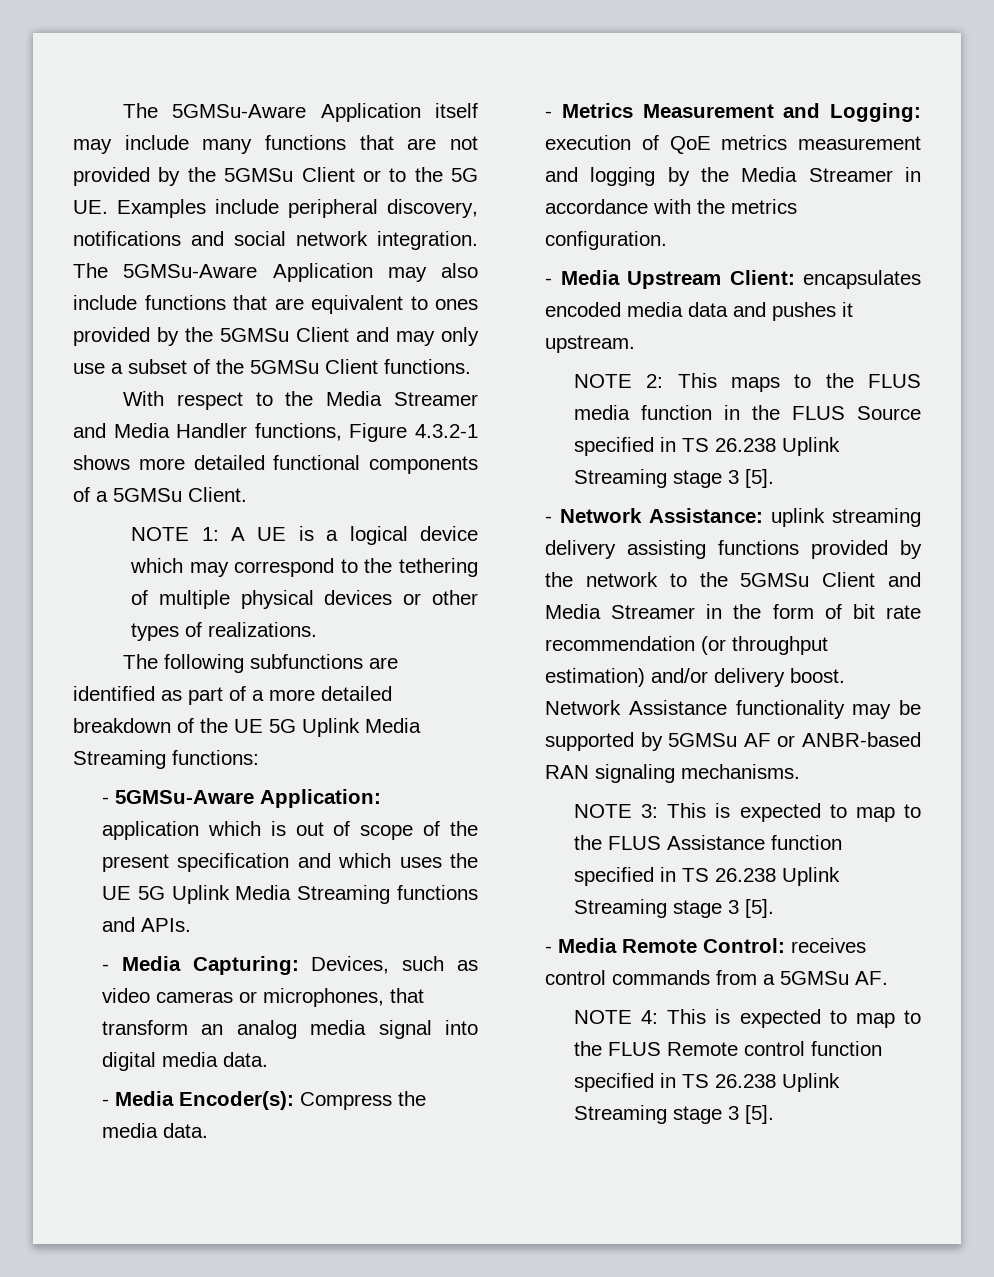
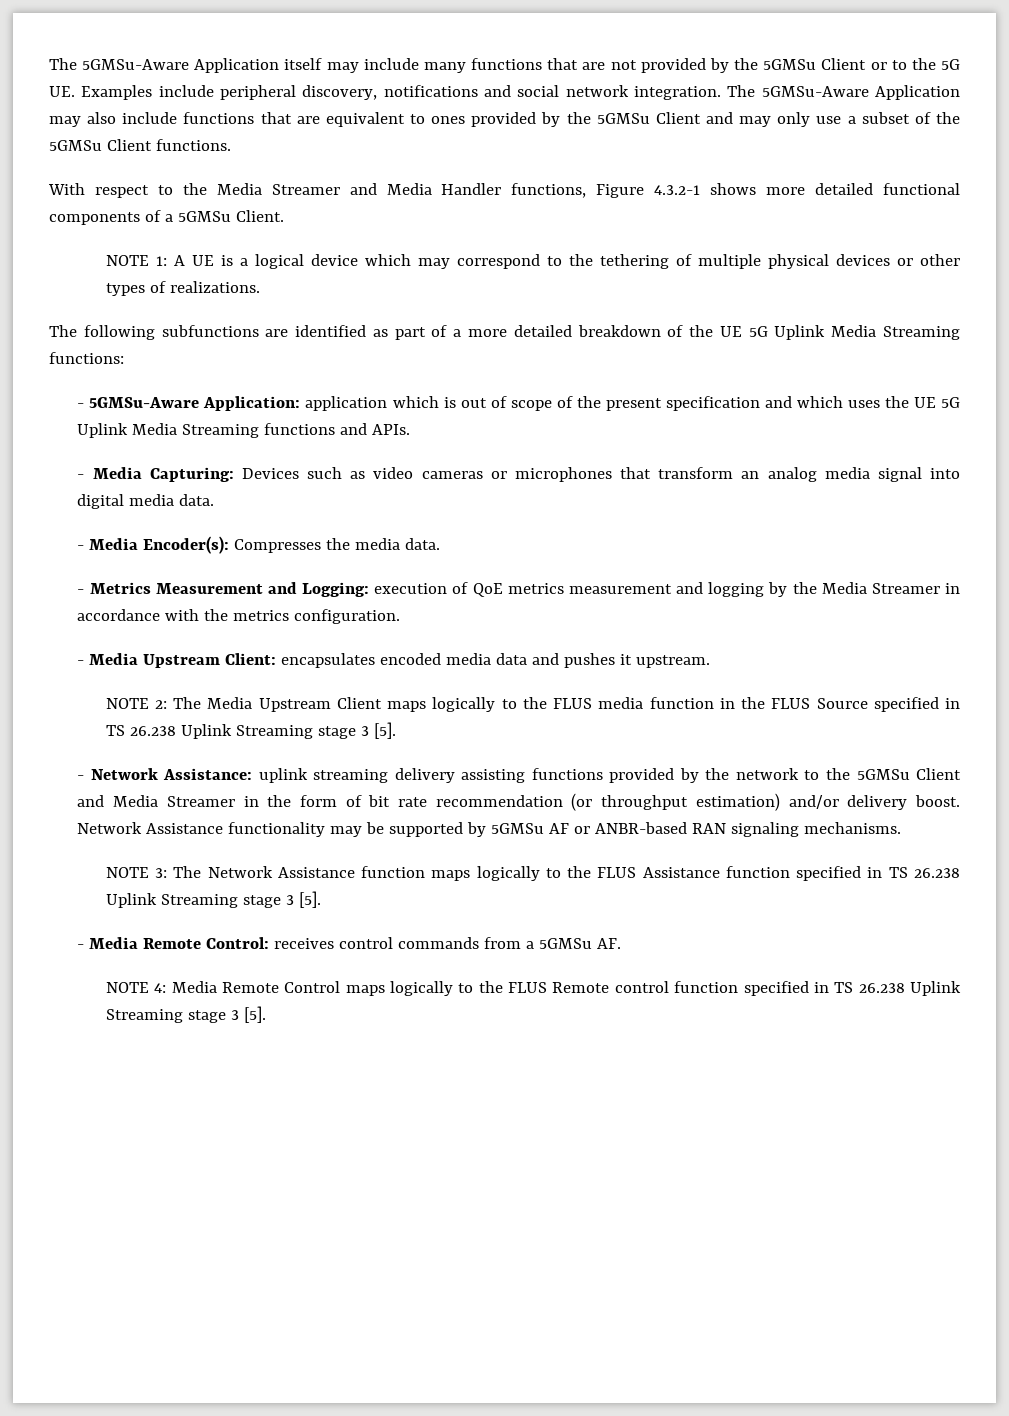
[311,956,390,974] Devices, -> [241,468,299,479] Devices
[263,988,385,1007] microphones, -> [514,467,612,482] microphones
[300,1092,393,1110] Compress -> [234,539,322,553] Compresses
[677,373,781,392] This maps -> [173,697,496,712] The Media Upstream Client maps logically
[667,803,895,822] This is expected to map -> [173,866,540,881] The Network Assistance function maps logically
[667,1009,895,1028] This is expected to map -> [171,981,453,996] Media Remote Control maps logically

